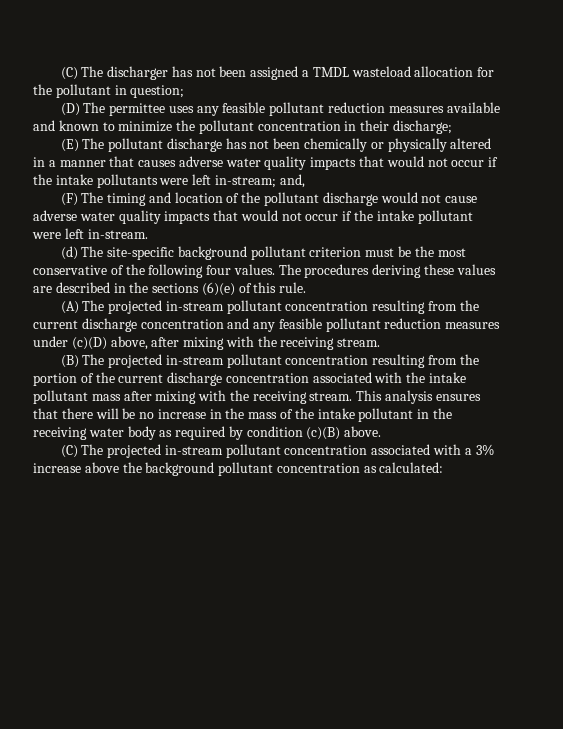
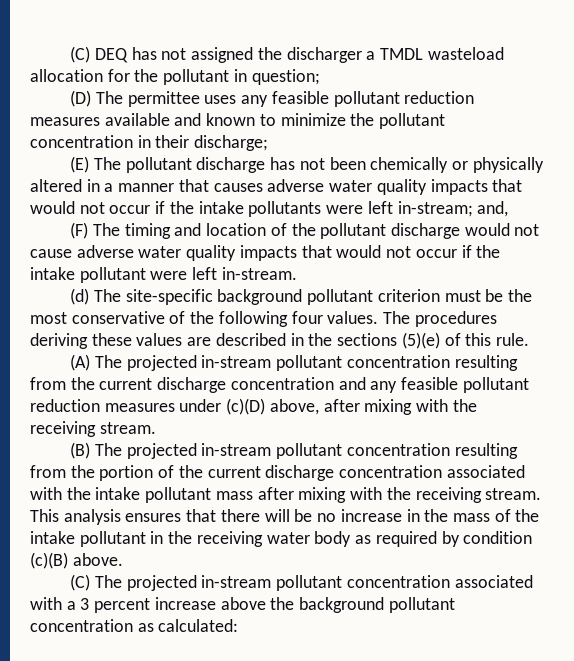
[60,66,299,80] (C) The discharger has not been assigned -> [70,46,362,63] (C) DEQ has not assigned the discharger
[201,282,235,296] (6)(e) -> [401,332,440,349] (5)(e)
[475,444,494,456] 3% -> [80,598,151,613] 3 percent

